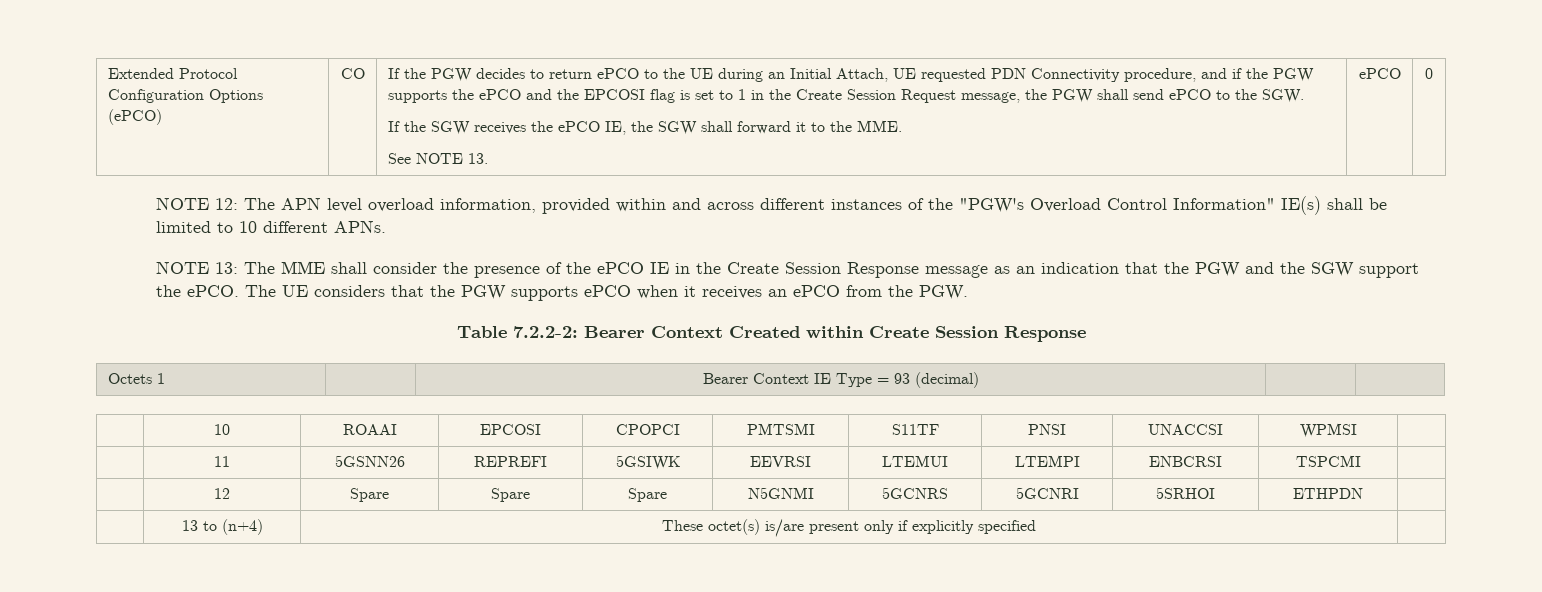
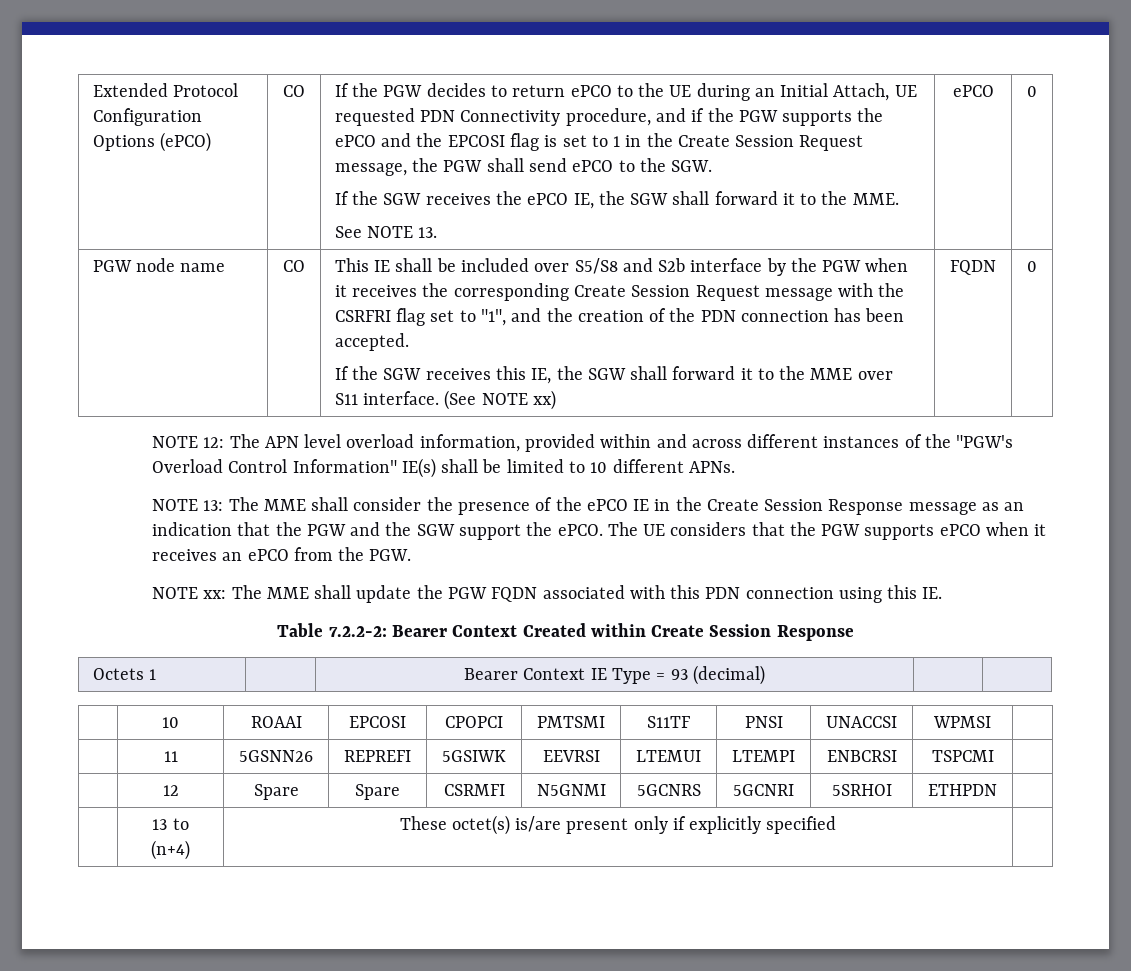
(1433, 73) none -> [92,258,226,272] [283,260,305,272] [334,258,909,276] [334,283,905,301] [334,308,905,326] [334,333,409,351] [334,366,893,384] [334,390,556,410] [950,260,996,275] [1027,261,1037,272] // PGW node name | CO | This IE shall be included over S5/S8 and S2b interface by the PGW when it receives the corresponding Create Session Request message with the CSRFRI flag set to "1", and the creation of the PDN connection has been accepted. // If the SGW receives this IE, the SGW shall forward it to the MME over S11 interface. (See NOTE xx) | FQDN | 0
(968, 292) none -> [152,585,943,603] // NOTE xx: The MME shall update the PGW FQDN associated with this PDN connection using this IE.
[628,488,667,502] Spare -> [443,784,505,796] CSRMFI

